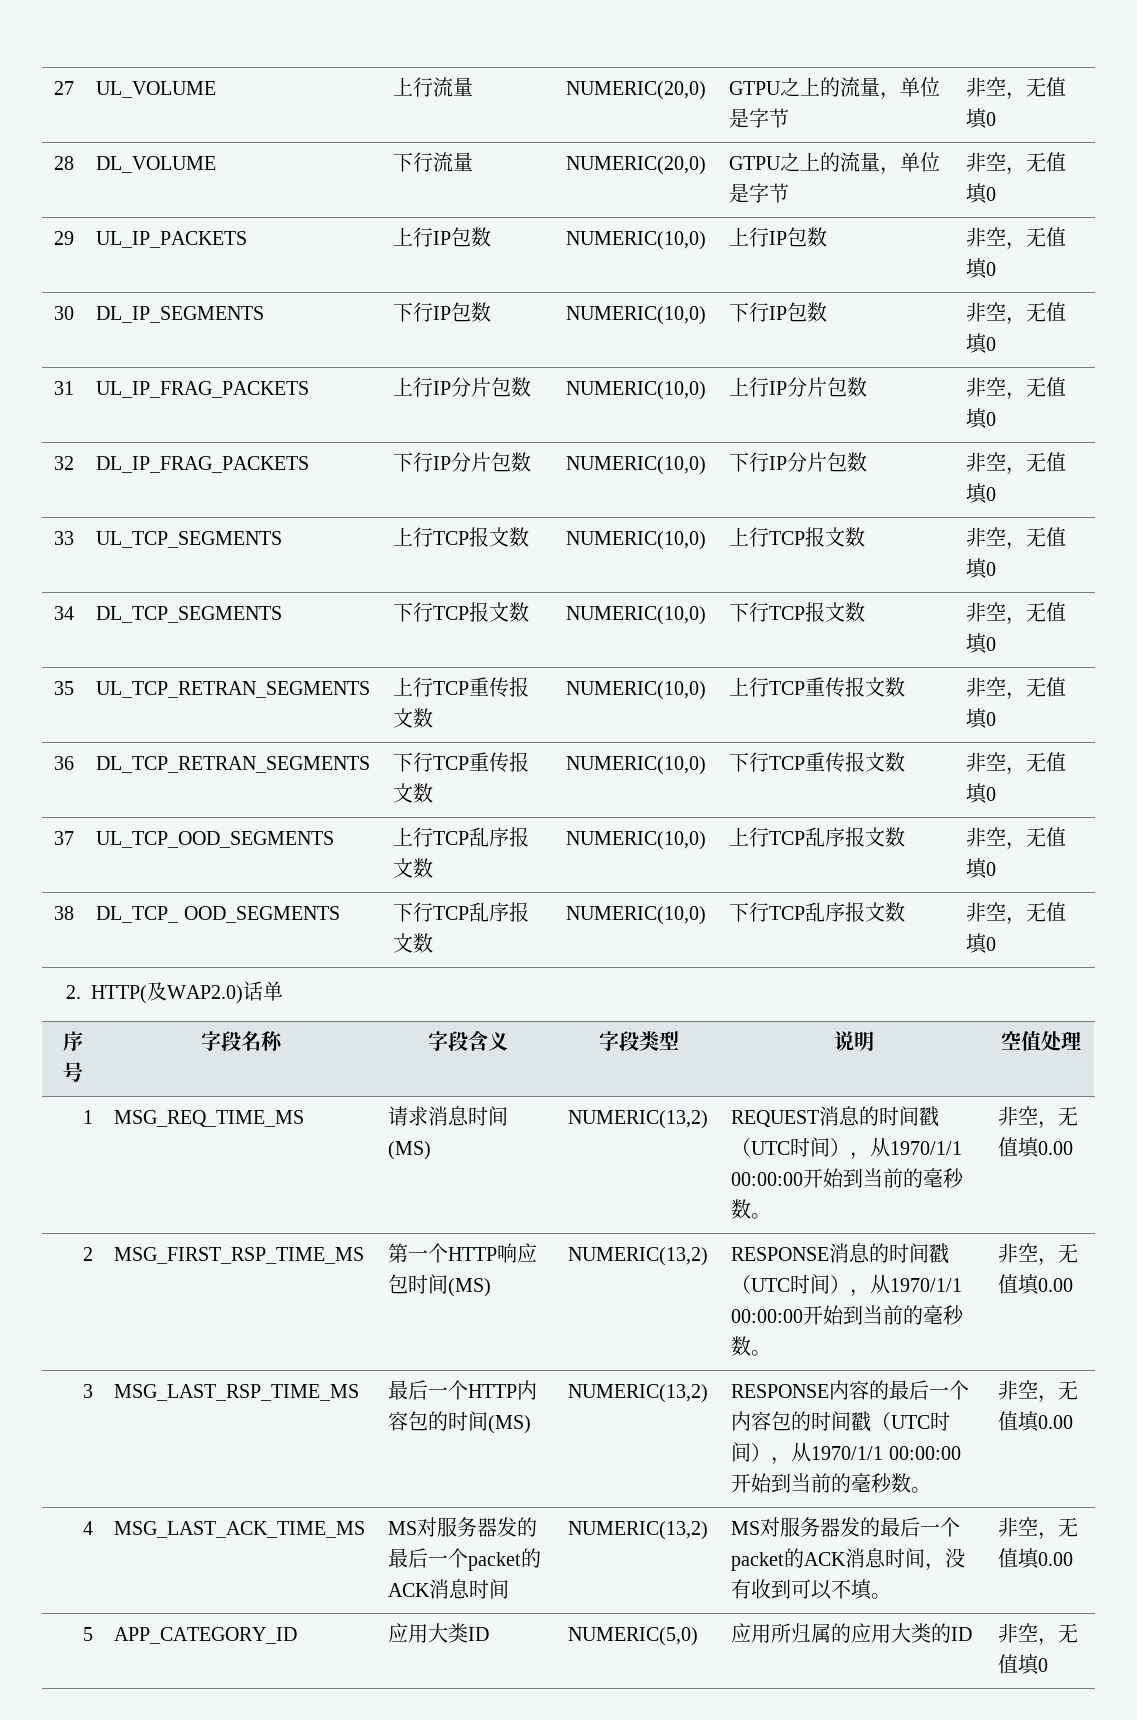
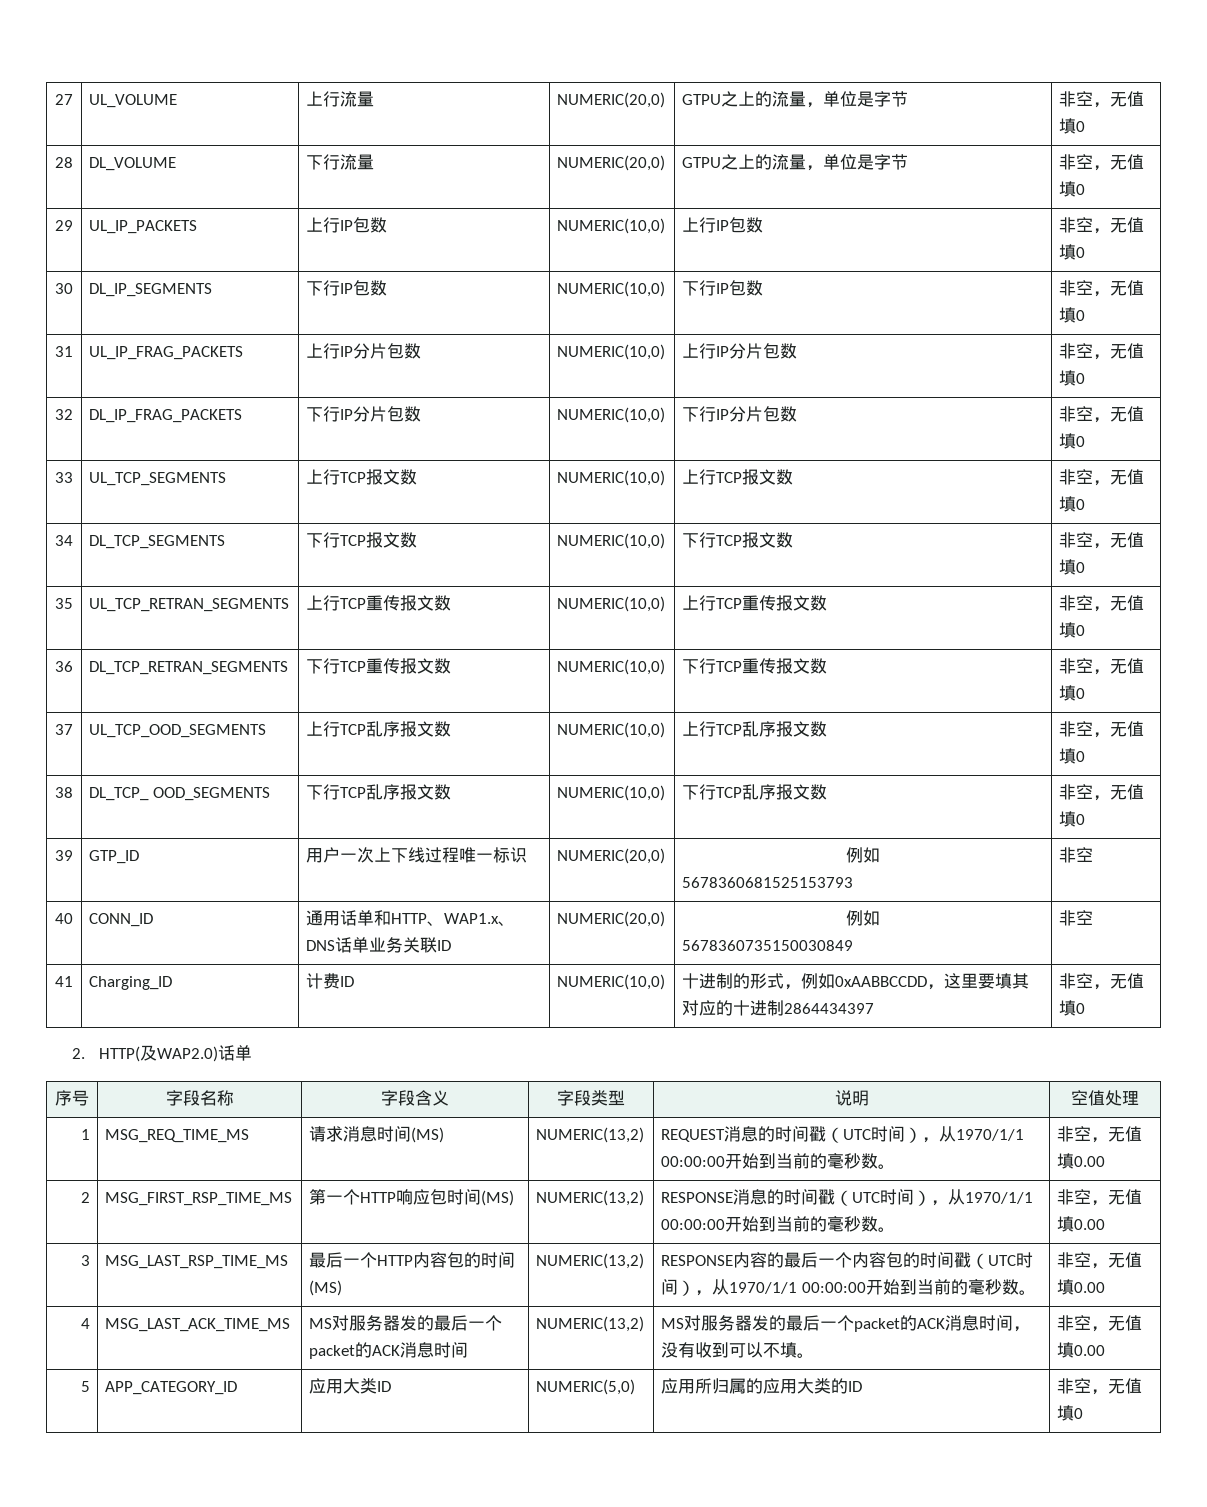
(997, 944) none -> [55,850,73,861] [89,850,140,864] [306,847,528,863] [557,848,666,864] [846,847,880,863] [682,877,854,888] [1059,847,1094,863] [55,913,73,924] [89,913,154,927] [306,910,516,926] [306,937,452,953] [557,911,666,927] [846,910,880,926] [682,940,854,951] [1059,910,1094,926] [55,976,73,987] [89,976,173,990] [306,973,355,989] [557,974,666,990] [682,973,1030,990] [682,1000,875,1016] [1059,973,1145,990] [1059,1000,1086,1016] // 39 | GTP_ID | 用户一次上下线过程唯一标识 | NUMERIC(20,0) | 例如 // 5678360681525153793 | 非空 // 40 | CONN_ID | 通用话单和HTTP、WAP1.x、DNS话单业务关联ID | NUMERIC(20,0) | 例如 // 5678360735150030849 | 非空 // 41 | Charging_ID | 计费ID | NUMERIC(10,0) | 十进制的形式，例如0xAABBCCDD，这里要填其对应的十进制2864434397 | 非空，无值填0

